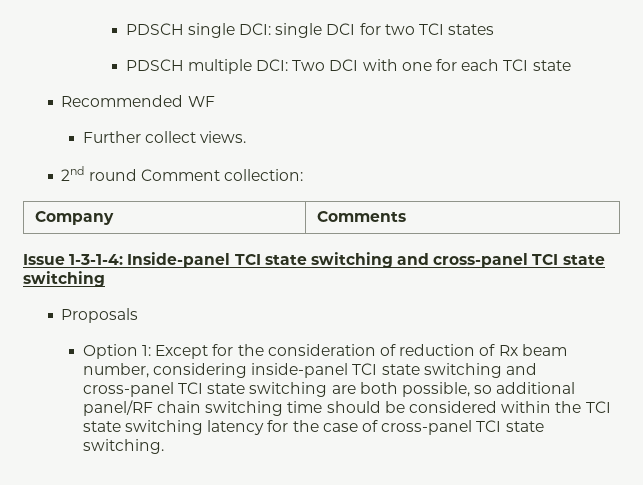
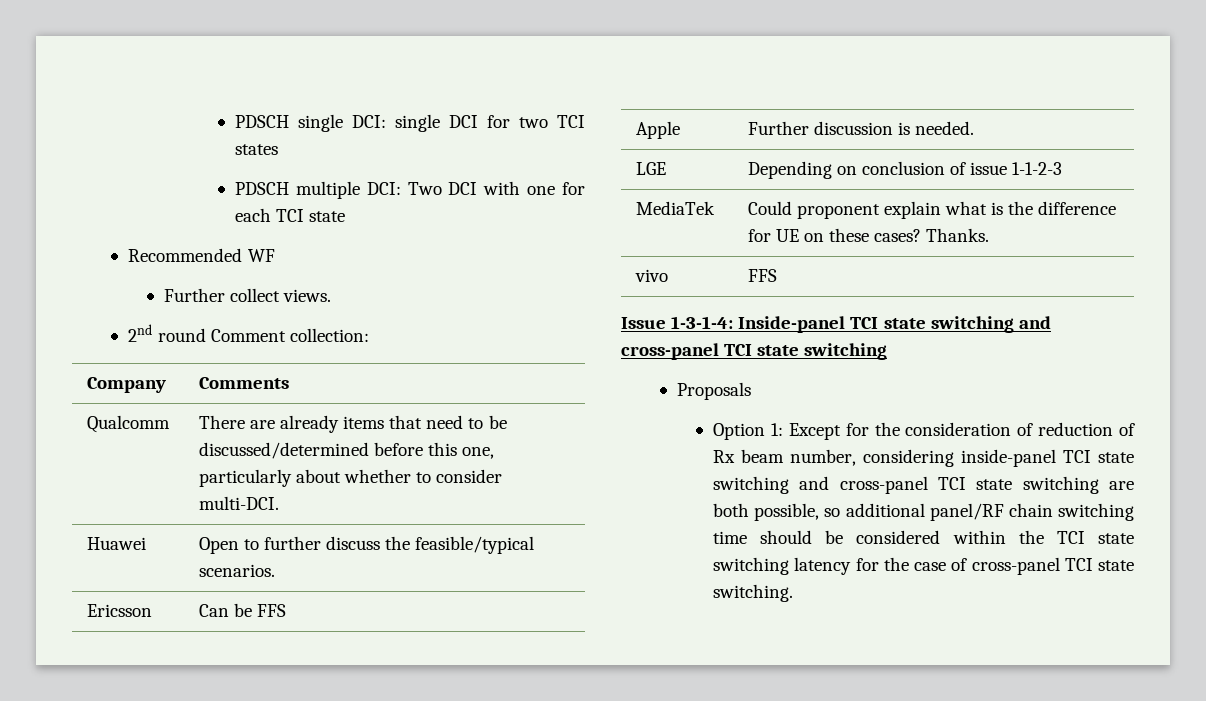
(407, 216) none -> [86,415,170,433] [198,415,507,433] [198,442,494,459] [198,469,503,487] [198,496,279,510] [86,537,146,550] [198,536,535,554] [198,564,275,577] [86,604,152,617] [198,603,286,617] [635,121,680,139] [747,121,974,135] [635,162,666,175] [747,161,1063,179] [635,201,715,215] [747,201,1117,219] [747,228,990,242] [634,269,668,282] [747,269,777,282] // Qualcomm | There are already items that need to be discussed/determined before this one, particularly about whether to consider multi-DCI. // Huawei | Open to further discuss the feasible/typical scenarios. // Ericsson | Can be FFS // Apple | Further discussion is needed. // LGE | Depending on conclusion of issue 1-1-2-3 // MediaTek | Could proponent explain what is the difference for UE on these cases? Thanks. // vivo | FFS

